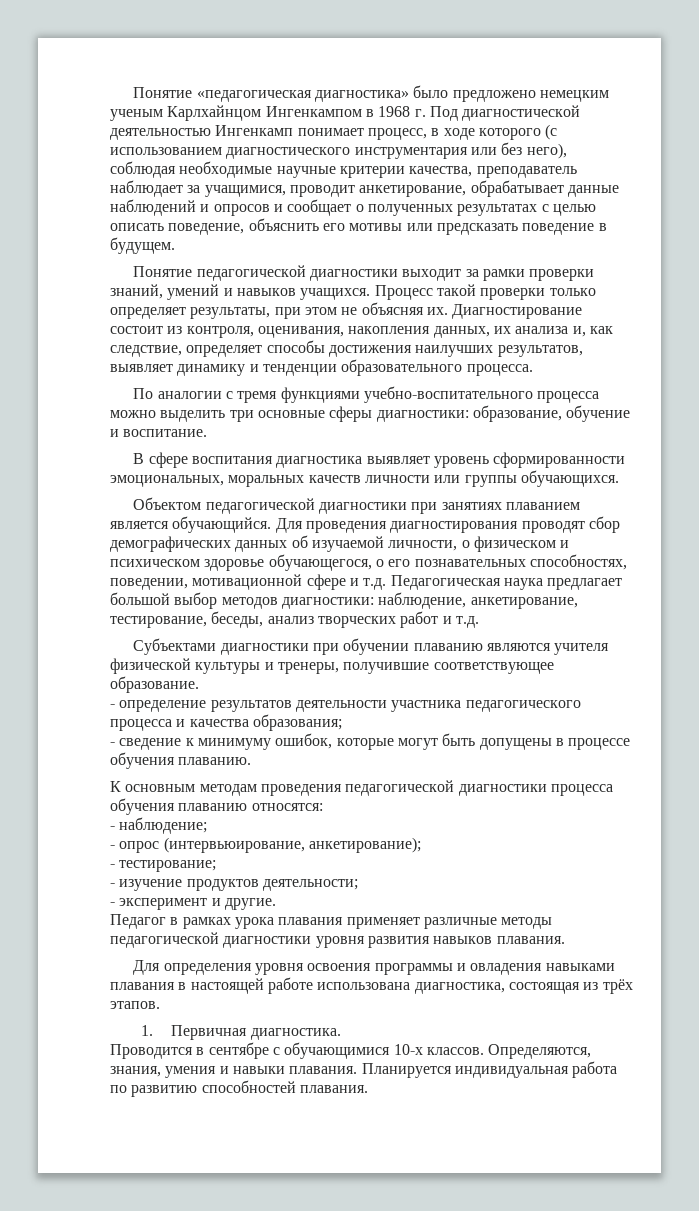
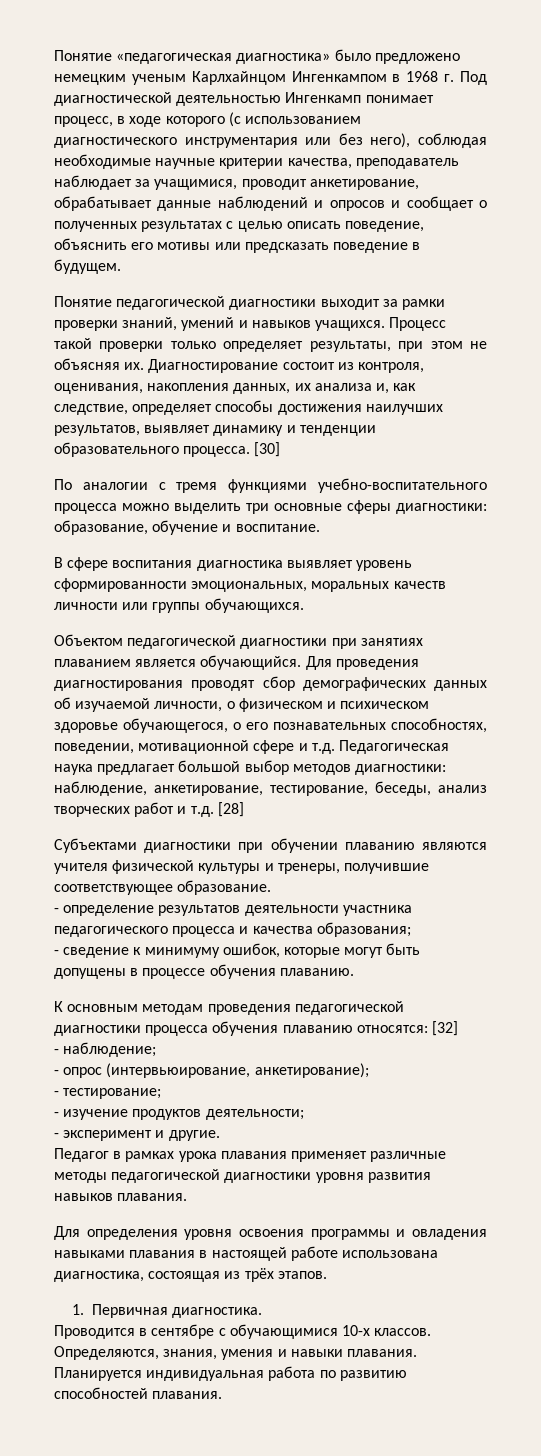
(533, 370) none -> [254,442,281,457] [30]
(479, 622) none -> [217,802,244,817] [28]
(323, 807) none -> [431,1021,458,1036] [32]

